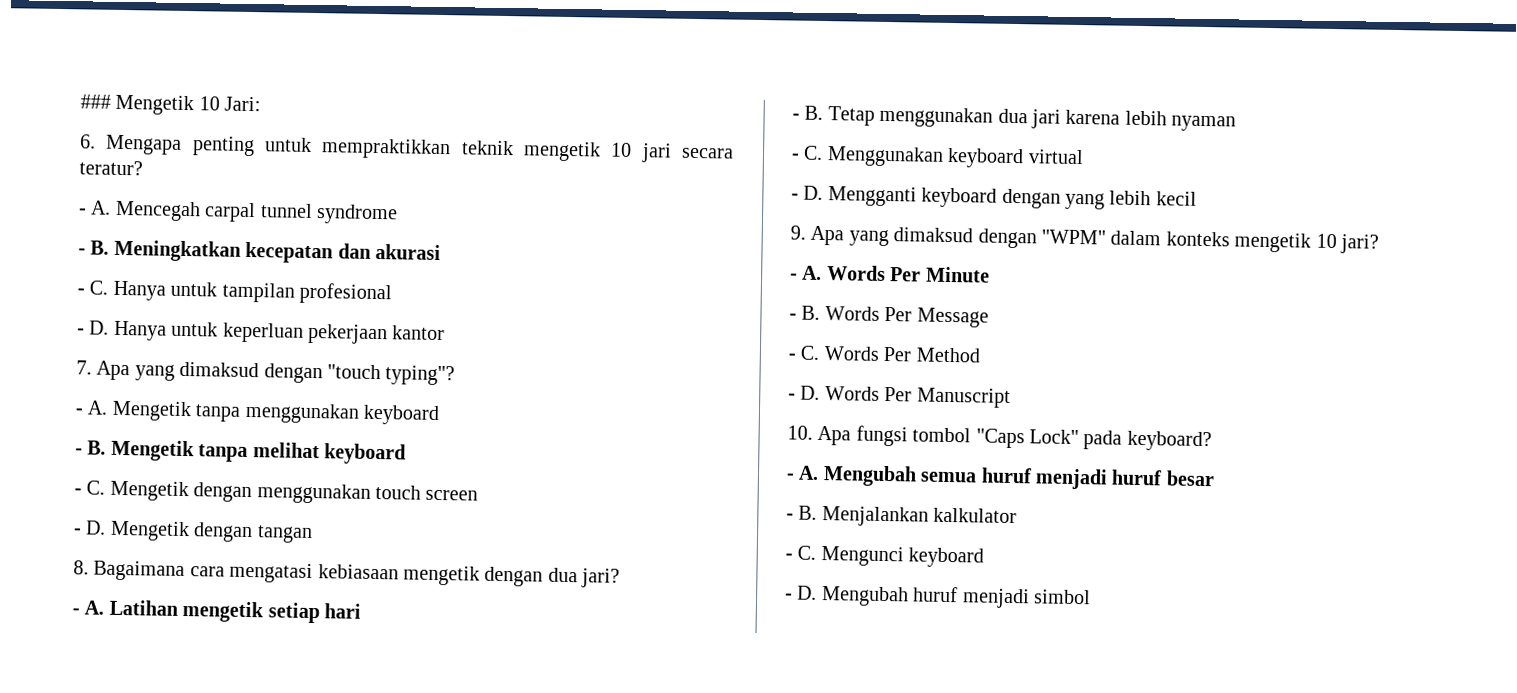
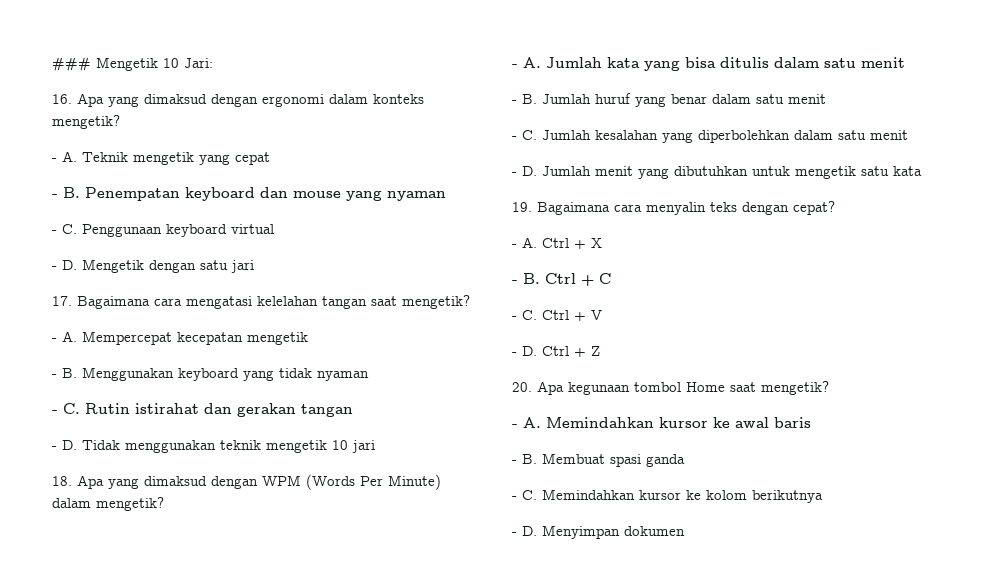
[80,134,735,163] [79,160,143,176] [78,200,398,225] [78,239,441,264] [77,280,392,305] [77,320,446,345] [76,360,456,386] [75,400,440,425] [75,439,406,465] [74,480,479,504] [73,520,313,544] [73,560,621,588] [72,599,361,624] [792,105,1237,132] [791,145,1084,169] [791,185,1197,210] [790,225,1379,254] [790,265,990,283] [789,305,989,328] [788,345,980,363] [788,385,1011,408] [787,425,1212,452] [786,465,1215,490] [786,505,1018,527] [785,545,985,568] [785,585,1091,609] 6. Mengapa penting untuk mempraktikkan teknik mengetik 10 jari secara teratur? // - A. Mencegah carpal tunnel syndrome // - B. Meningkatkan kecepatan dan akurasi // - C. Hanya untuk tampilan profesional // - D. Hanya untuk keperluan pekerjaan kantor // 7. Apa yang dimaksud dengan "touch typing"? // - A. Mengetik tanpa menggunakan keyboard // - B. Mengetik tanpa melihat keyboard // - C. Mengetik dengan menggunakan touch screen // - D. Mengetik dengan tangan // 8. Bagaimana cara mengatasi kebiasaan mengetik dengan dua jari? // - A. Latihan mengetik setiap hari // - B. Tetap menggunakan dua jari karena lebih nyaman // - C. Menggunakan keyboard virtual // - D. Mengganti keyboard dengan yang lebih kecil // 9. Apa yang dimaksud dengan "WPM" dalam konteks mengetik 10 jari? // - A. Words Per Minute // - B. Words Per Message // - C. Words Per Method // - D. Words Per Manuscript // 10. Apa fungsi tombol "Caps Lock" pada keyboard? // - A. Mengubah semua huruf menjadi huruf besar // - B. Menjalankan kalkulator // - C. Mengunci keyboard // - D. Mengubah huruf menjadi simbol -> [52,93,424,107] [52,115,120,129] [52,151,270,165] [52,187,446,201] [52,224,274,237] [52,259,254,273] [52,295,470,309] [52,331,308,345] [52,367,369,381] [52,403,353,417] [52,440,375,453] [52,474,441,490] [52,497,164,511] [512,57,905,71] [512,93,826,107] [512,130,908,143] [512,166,922,179] [512,201,835,215] [512,237,602,249] [512,273,611,286] [512,310,602,321] [512,346,600,357] [512,381,829,395] [512,417,811,428] [512,453,685,467] [512,489,823,503] [512,525,685,539] 16. Apa yang dimaksud dengan ergonomi dalam konteks mengetik? // - A. Teknik mengetik yang cepat // - B. Penempatan keyboard dan mouse yang nyaman // - C. Penggunaan keyboard virtual // - D. Mengetik dengan satu jari // 17. Bagaimana cara mengatasi kelelahan tangan saat mengetik? // - A. Mempercepat kecepatan mengetik // - B. Menggunakan keyboard yang tidak nyaman // - C. Rutin istirahat dan gerakan tangan // - D. Tidak menggunakan teknik mengetik 10 jari // 18. Apa yang dimaksud dengan WPM (Words Per Minute) dalam mengetik? // - A. Jumlah kata yang bisa ditulis dalam satu menit // - B. Jumlah huruf yang benar dalam satu menit // - C. Jumlah kesalahan yang diperbolehkan dalam satu menit // - D. Jumlah menit yang dibutuhkan untuk mengetik satu kata // 19. Bagaimana cara menyalin teks dengan cepat? // - A. Ctrl + X // - B. Ctrl + C // - C. Ctrl + V // - D. Ctrl + Z // 20. Apa kegunaan tombol Home saat mengetik? // - A. Memindahkan kursor ke awal baris // - B. Membuat spasi ganda // - C. Memindahkan kursor ke kolom berikutnya // - D. Menyimpan dokumen

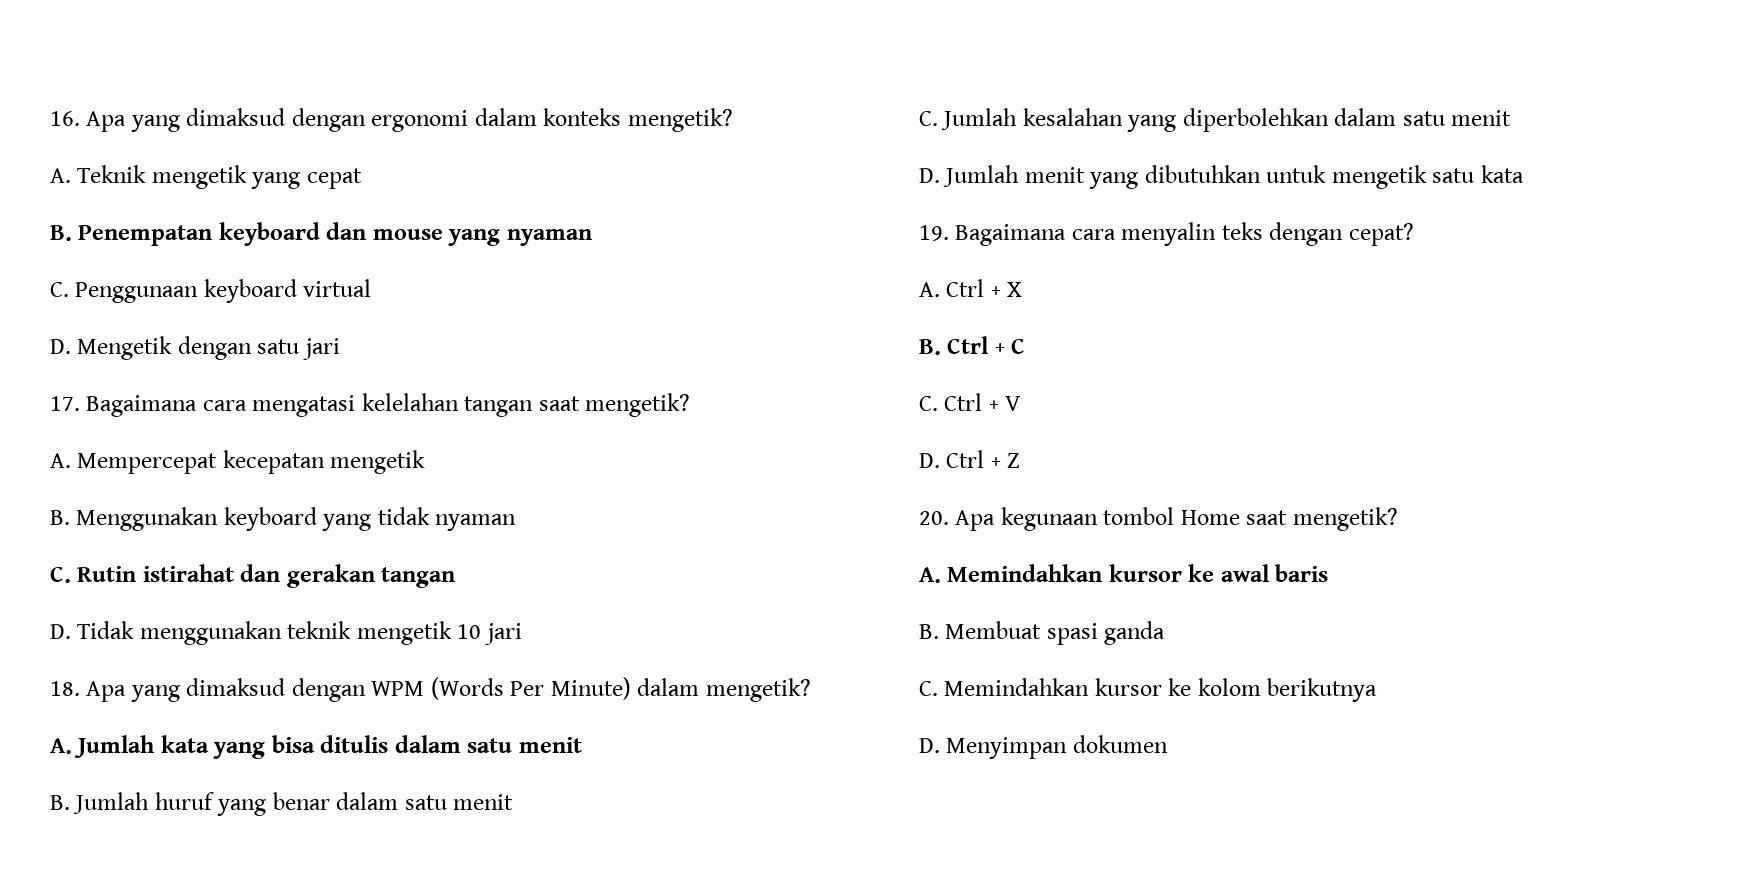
[52,57,213,71] ### Mengetik 10 Jari: // -> (50, 118) none
[52,158,57,162] - -> (733, 120) none
[52,194,58,198] - -> (362, 178) none
[52,230,57,234] - -> (592, 237) none
[52,266,57,270] - -> (372, 288) none
[52,338,57,342] - -> (691, 405) none
[52,374,57,378] - -> (426, 462) none
[52,410,58,414] - -> (517, 522) none
[52,446,57,450] - -> (456, 577) none
[512,64,518,68] - -> (811, 690) none
[512,100,517,104] - -> (582, 745) none
[512,136,517,140] - -> (514, 802) none
[512,172,517,176] - -> (1512, 118) none
[512,244,517,248] - -> (1414, 234) none
[512,280,518,284] - -> (1023, 289) none
[512,316,517,320] - -> (1026, 346) none
[512,352,517,356] - -> (1022, 403) none
[512,424,518,428] - -> (1398, 519) none
[512,460,517,464] - -> (1329, 573) none
[512,496,517,500] - -> (1166, 633) none
[512,532,517,536] - -> (1378, 690) none

